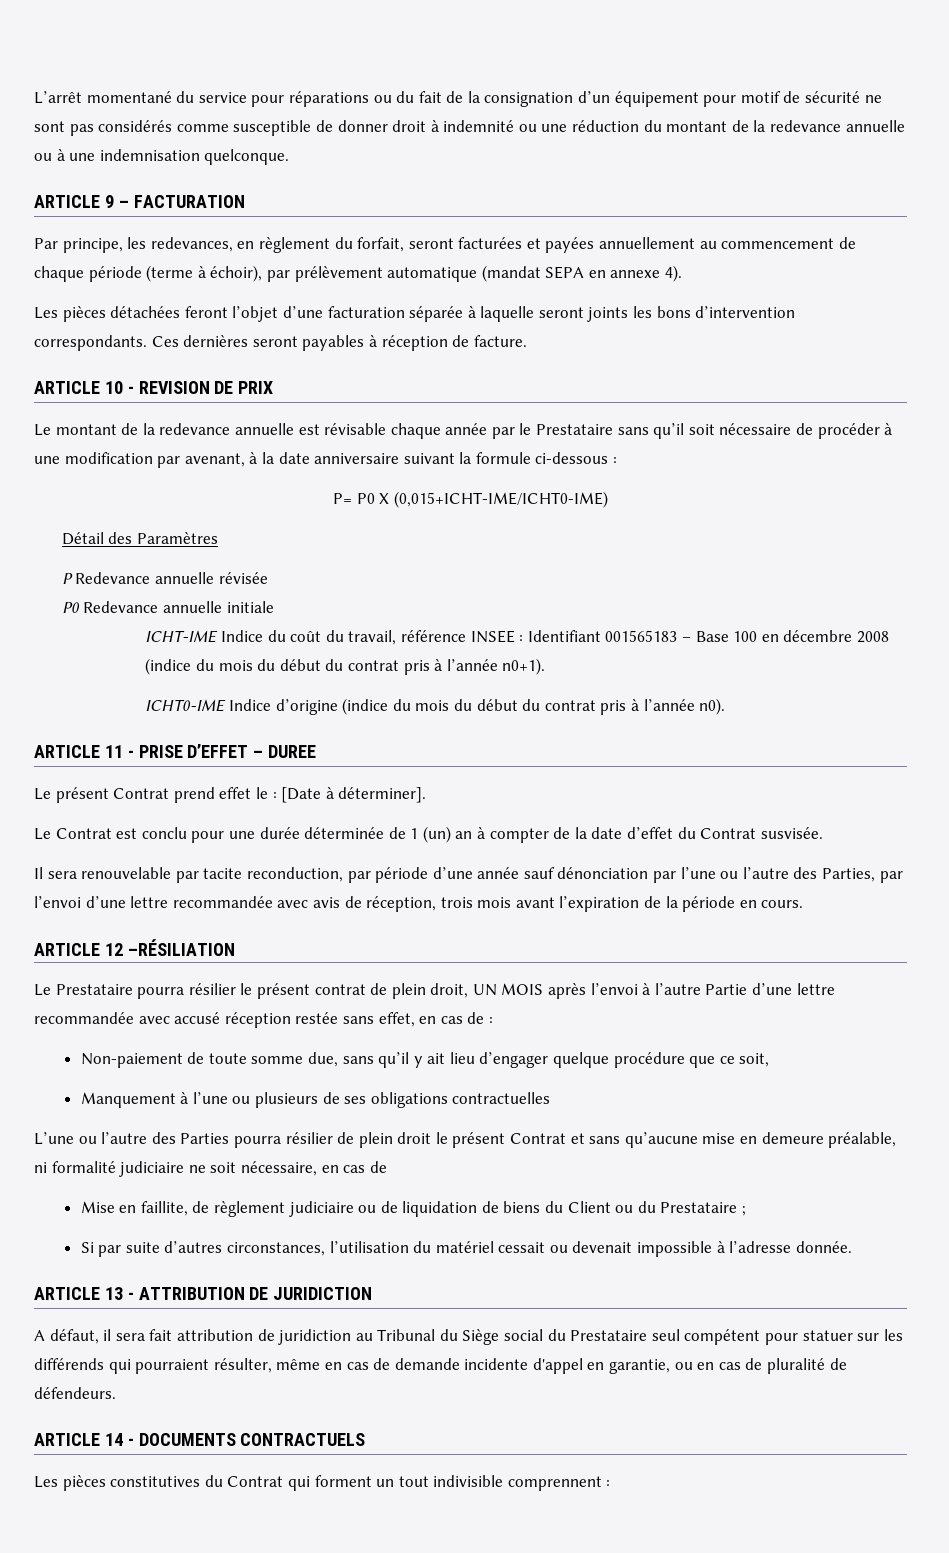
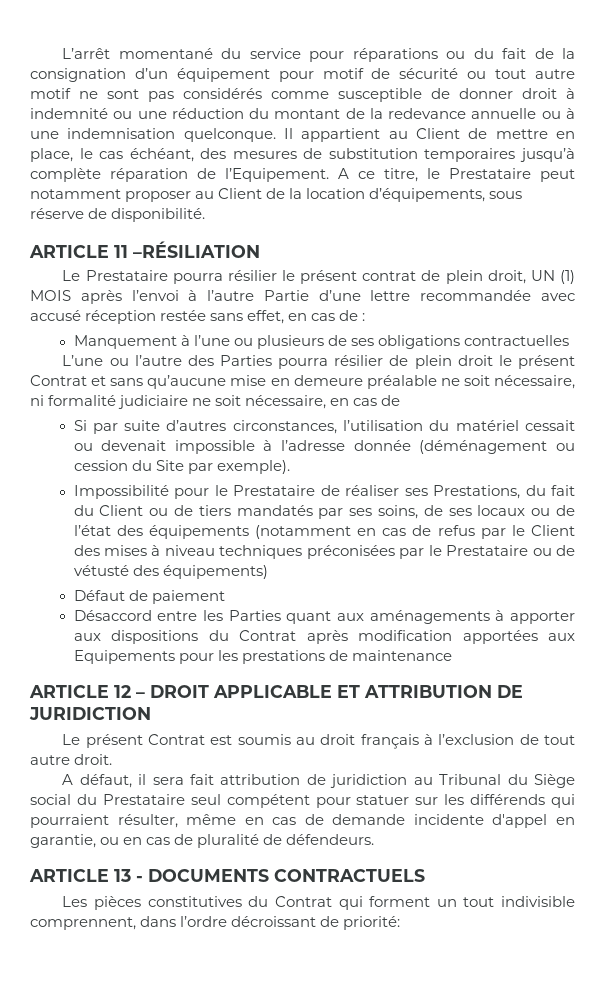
(861, 97) none -> [467,69,576,79] [30,88,71,99] ou tout autre motif
[34,195,245,208] [34,237,856,253] [34,265,683,282] [34,306,796,322] [34,335,527,351] [34,381,274,394] [34,423,893,439] [34,452,618,468] [333,491,608,508] [61,532,219,545] [61,572,268,584] [61,601,274,613] [145,630,889,645] [145,658,546,675] [145,698,726,715] [34,744,317,758] [34,787,427,803] [34,826,823,843] [34,867,903,883] [34,896,804,912] [34,943,123,956] // ARTICLE 9 – FACTURATION // Par principe, les redevances, en règlement du forfait, seront facturées et payées annuellement au commencement de chaque période (terme à échoir), par prélèvement automatique (mandat SEPA en annexe 4). // Les pièces détachées feront l’objet d’une facturation séparée à laquelle seront joints les bons d’intervention correspondants. Ces dernières seront payables à réception de facture. // ARTICLE 10 - REVISION DE PRIX // Le montant de la redevance annuelle est révisable chaque année par le Prestataire sans qu’il soit nécessaire de procéder à une modification par avenant, à la date anniversaire suivant la formule ci-dessous : // P= P0 X (0,015+ICHT-IME/ICHT0-IME) // Détail des Paramètres // P Redevance annuelle révisée // P0 Redevance annuelle initiale // ICHT-IME Indice du coût du travail, référence INSEE : Identifiant 001565183 – Base 100 en décembre 2008 (indice du mois du début du contrat pris à l’année n0+1). // ICHT0-IME Indice d’origine (indice du mois du début du contrat pris à l’année n0). // ARTICLE 11 - PRISE D’EFFET – DUREE // Le présent Contrat prend effet le : [Date à déterminer]. // Le Contrat est conclu pour une durée déterminée de 1 (un) an à compter de la date d’effet du Contrat susvisée. // Il sera renouvelable par tacite reconduction, par période d’une année sauf dénonciation par l’une ou l’autre des Parties, par l’envoi d’une lettre recommandée avec avis de réception, trois mois avant l’expiration de la période en cours. // ARTICLE 12 -> [284,128,575,142] [30,148,575,162] [30,168,575,182] [30,188,523,202] [30,208,206,222] [29,245,128,258] Il appartient au Client de mettre en place, le cas échéant, des mesures de substitution temporaires jusqu’à complète réparation de l’Equipement. A ce titre, le Prestataire peut notamment proposer au Client de la location d’équipements, sous réserve de disponibilité. // ARTICLE 11
(497, 990) none -> [560,270,576,284] (1)
[80,1052,770,1068] // Non-paiement de toute somme due, sans qu’il y ait lieu d’engager quelque procédure que ce soit, -> (366, 317) none
[828,1132,897,1148] préalable, -> [366,375,576,389] préalable ne soit nécessaire,
[80,1201,747,1217] // Mise en faillite, de règlement judiciaire ou de liquidation de biens du Client ou du Prestataire ; -> (401, 400) none
[795,1241,852,1253] [34,1287,373,1300] donnée. // ARTICLE 13 - ATTRIBUTION DE JURIDICTION -> [353,440,575,454] [73,460,290,474] [73,485,575,499] [73,505,575,519] [73,525,575,539] [73,545,575,559] [73,565,268,579] [73,590,225,604] [73,610,575,624] [73,630,575,644] [73,650,452,664] [29,685,523,698] [29,707,151,720] [62,734,576,749] [30,754,113,765] donnée (déménagement ou cession du Site par exemple). // Impossibilité pour le Prestataire de réaliser ses Prestations, du fait du Client ou de tiers mandatés par ses soins, de ses locaux ou de l’état des équipements (notamment en cas de refus par le Client des mises à niveau techniques préconisées par le Prestataire ou de vétusté des équipements) // Défaut de paiement // Désaccord entre les Parties quant aux aménagements à apporter aux dispositions du Contrat après modification apportées aux Equipements pour les prestations de maintenance // ARTICLE 12 – DROIT APPLICABLE ET ATTRIBUTION DE JURIDICTION // Le présent Contrat est soumis au droit français à l’exclusion de tout autre droit.
[104,1433,123,1446] 14 -> [114,869,131,882] 13
[507,1476,611,1491] comprennent : -> [30,916,401,930] comprennent, dans l’ordre décroissant de priorité:

